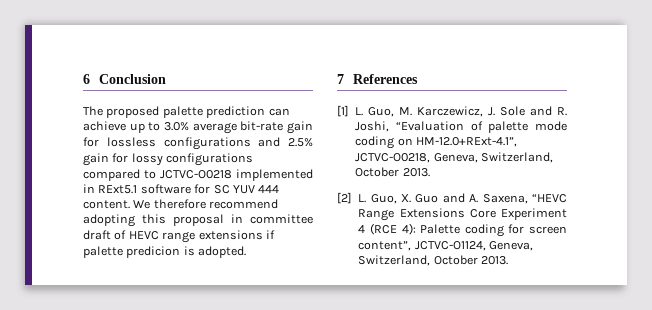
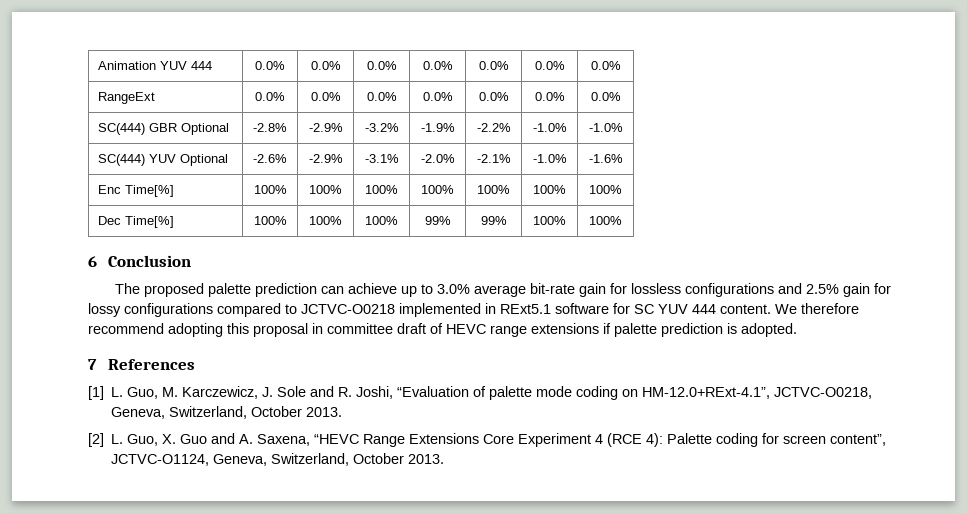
(83, 79) none -> [98,61,213,70] [255,61,285,70] [310,61,341,70] [366,61,397,70] [422,61,453,70] [478,61,509,70] [534,61,565,70] [590,61,621,70] [98,92,156,104] [255,92,285,101] [310,92,341,101] [366,92,397,101] [422,92,453,101] [478,92,509,101] [534,92,565,101] [590,92,621,101] [98,123,230,135] [253,123,287,132] [308,123,343,132] [364,123,399,132] [420,123,455,132] [476,123,511,132] [532,123,567,132] [588,123,623,132] [98,154,229,166] [253,154,287,163] [308,154,343,163] [364,154,399,163] [420,154,455,163] [476,154,511,163] [532,154,567,163] [588,154,623,163] [98,185,175,197] [253,185,287,194] [309,185,342,194] [365,185,398,194] [421,185,454,194] [477,185,510,194] [533,185,566,194] [589,185,622,194] [98,216,175,228] [253,216,287,225] [309,216,342,225] [365,216,398,225] [424,216,451,225] [480,216,507,225] [533,216,566,225] [589,216,622,225] Animation YUV 444 | 0.0% | 0.0% | 0.0% | 0.0% | 0.0% | 0.0% | 0.0% // RangeExt | 0.0% | 0.0% | 0.0% | 0.0% | 0.0% | 0.0% | 0.0% // SC(444) GBR Optional | -2.8% | -2.9% | -3.2% | -1.9% | -2.2% | -1.0% | -1.0% // SC(444) YUV Optional | -2.6% | -2.9% | -3.1% | -2.0% | -2.1% | -1.0% | -1.6% // Enc Time[%] | 100% | 100% | 100% | 100% | 100% | 100% | 100% // Dec Time[%] | 100% | 100% | 100% | 99% | 99% | 100% | 100% //
[126,246,181,258] predicion -> [661,323,723,337] prediction

